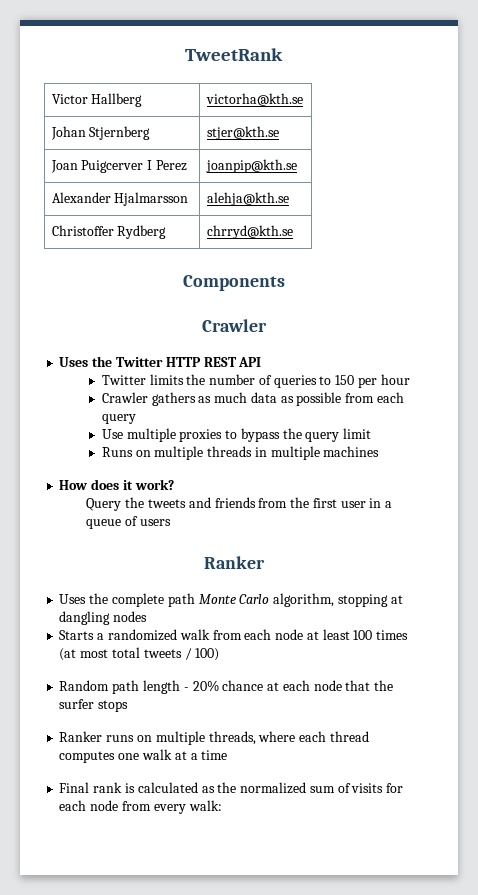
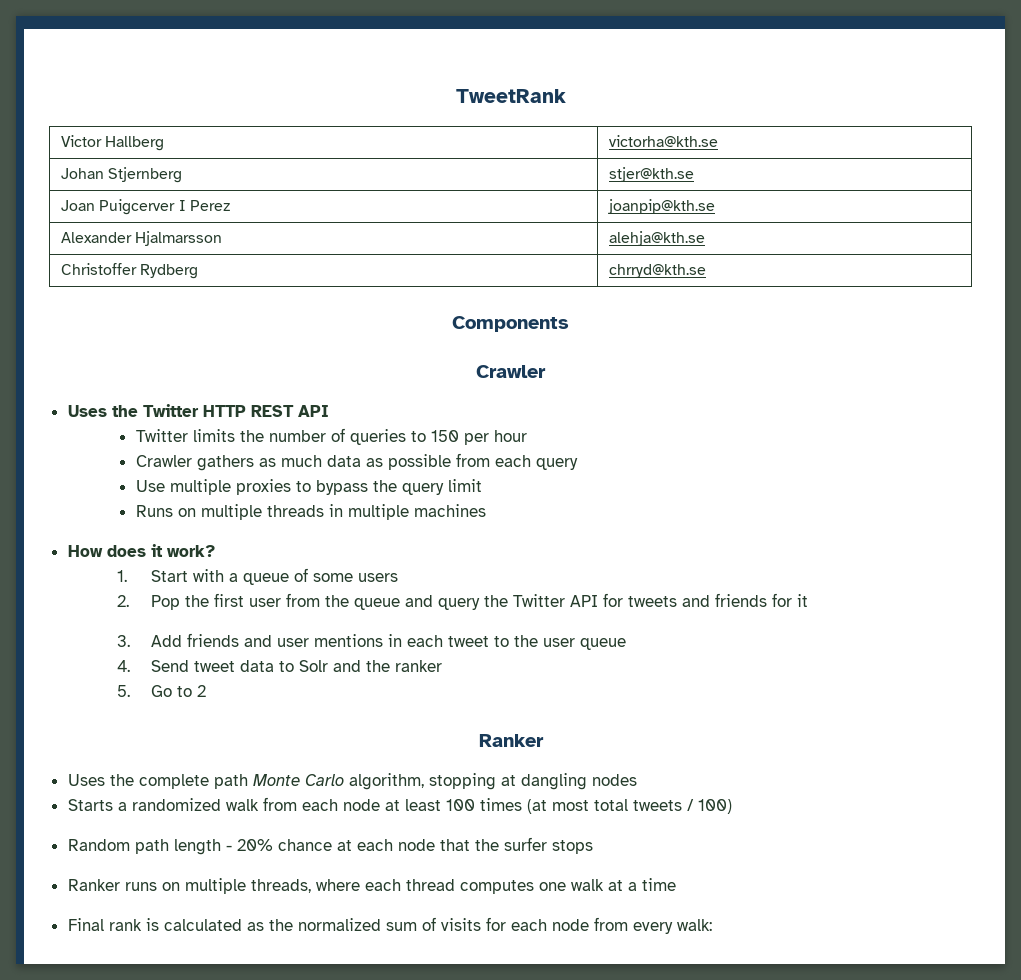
[86,497,393,511] [86,516,171,529] Query the tweets and friends from the first user in a queue of users -> [116,568,398,585] [116,593,808,610] [116,633,626,650] [116,660,442,672] [116,685,206,697] 1. Start with a queue of some users // 2. Pop the first user from the queue and query the Twitter API for tweets and friends for it // 3. Add friends and user mentions in each tweet to the user queue // 4. Send tweet data to Solr and the ranker // 5. Go to 2

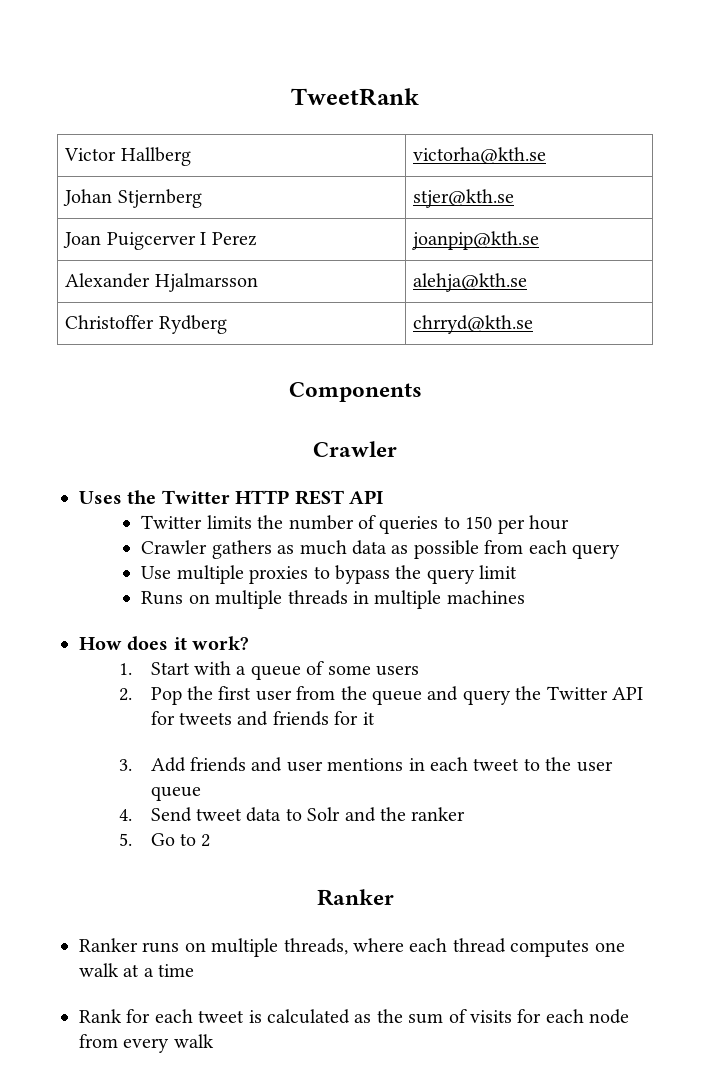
[67,773,637,790] [67,797,732,814] [67,837,593,855] // Uses the complete path Monte Carlo algorithm, stopping at dangling nodes // Starts a randomized walk from each node at least 100 times (at most total tweets / 100) // Random path length - 20% chance at each node that the surfer stops -> (394, 897) none
[67,918,142,931] Final rank -> [79,1009,245,1023] Rank for each tweet
[297,918,381,931] normalized -> (403, 1016) none
[676,919,712,931] walk: -> [173,1034,214,1048] walk

